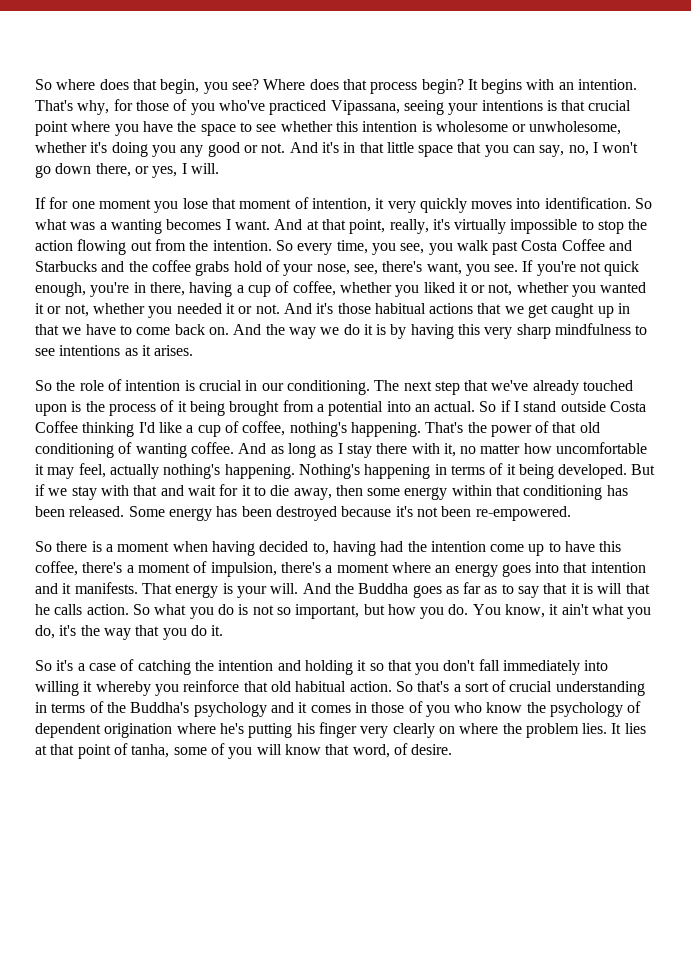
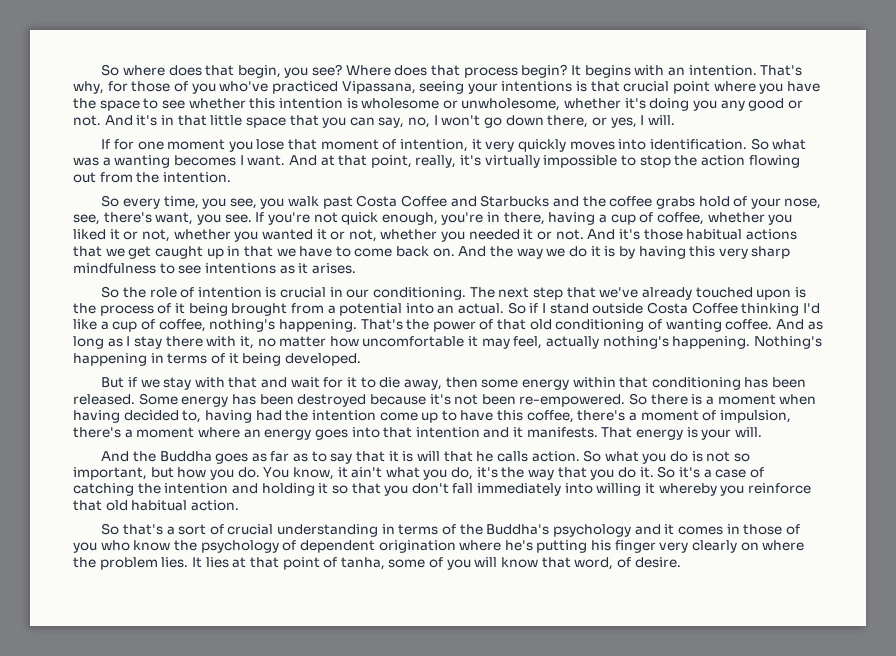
(272, 245) none -> (231, 177) //
(628, 471) none -> (361, 359) //
(571, 513) // -> (626, 400) none
(299, 588) none -> (762, 432) //
(224, 630) // -> (654, 472) none
(392, 686) none -> (239, 505) //

